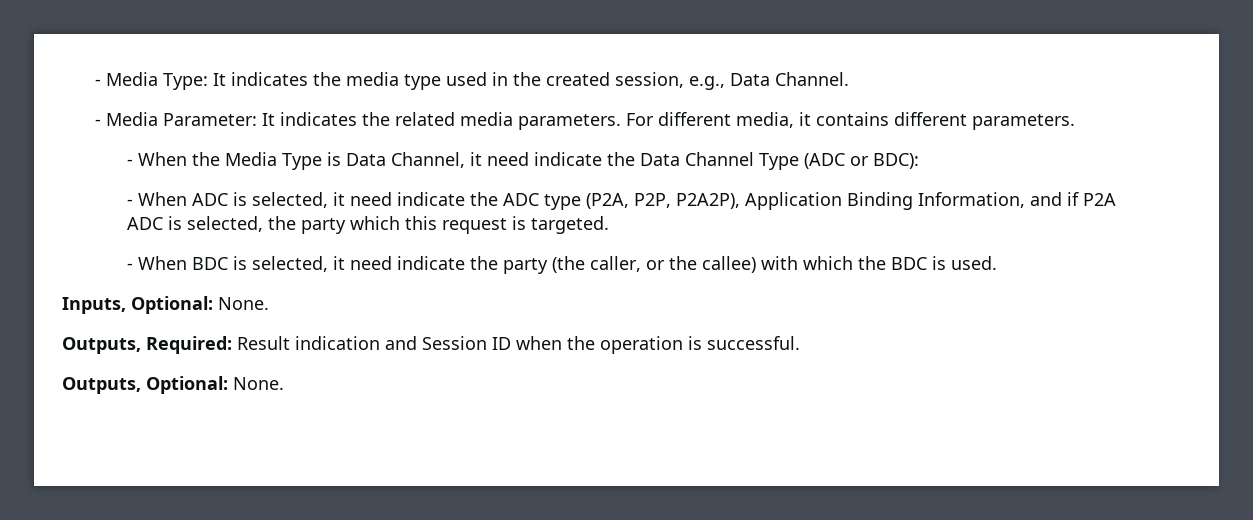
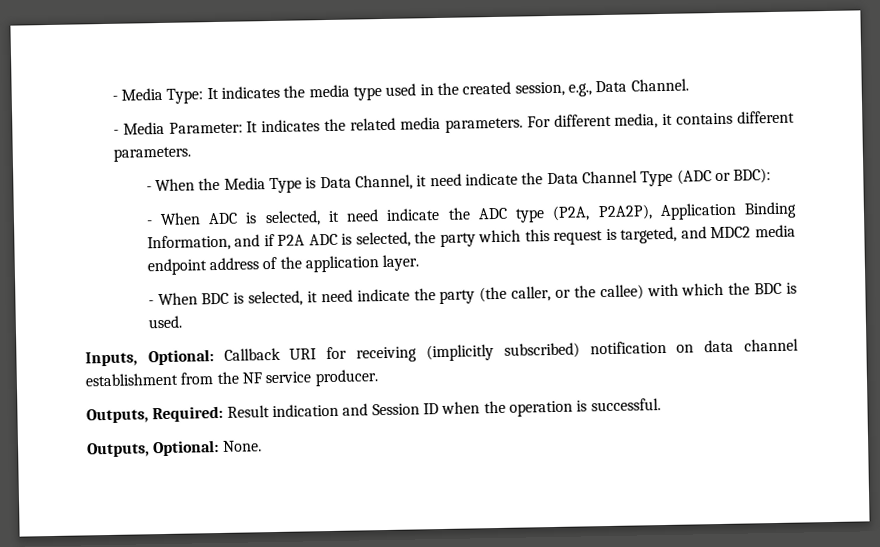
[634,193,672,208] P2P, -> (591, 213) none
[531,216,610,234] targeted. -> [620,224,796,244] [146,254,420,276] targeted, and MDC2 media endpoint address of the application layer.
[218,297,269,310] None. -> [223,338,800,363] [85,369,378,387] Callback URI for receiving (implicitly subscribed) notification on data channel establishment from the NF service producer.

